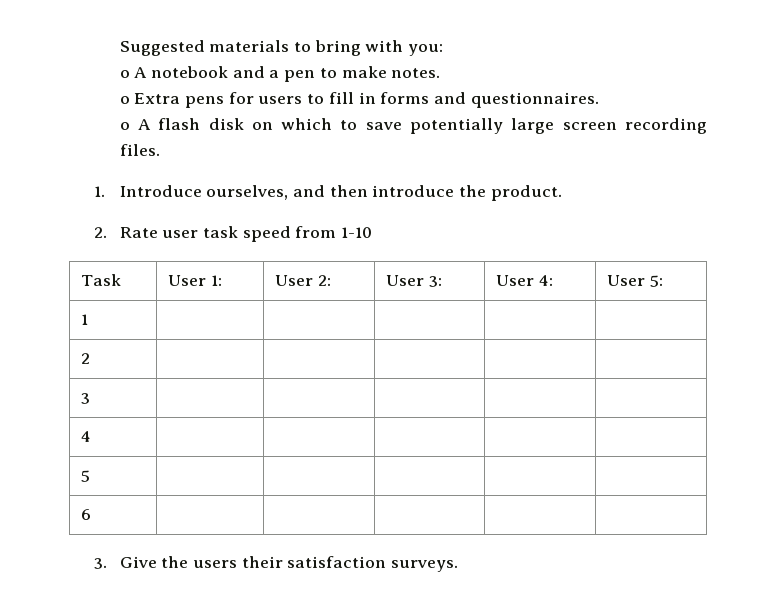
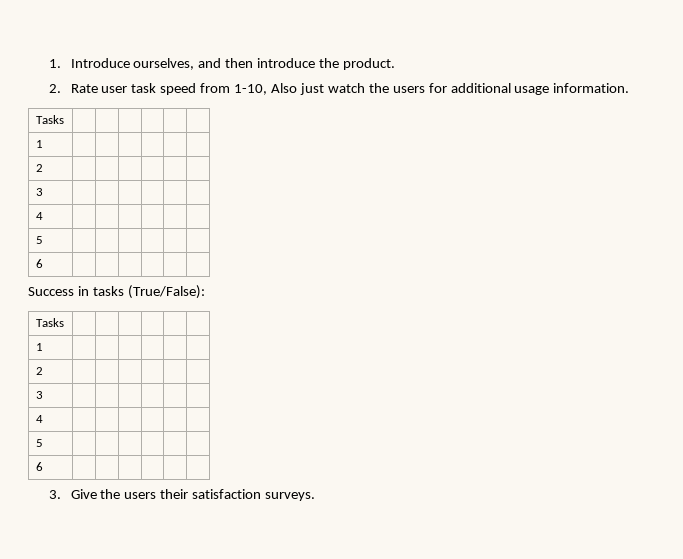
[119,40,444,56] [119,66,441,82] [119,92,599,108] [119,118,708,134] [119,144,160,156] Suggested materials to bring with you: // o A notebook and a pen to make notes. // o Extra pens for users to fill in forms and questionnaires. // o A flash disk on which to save potentially large screen recording files. // -> (49, 63) none
[341,227,373,238] [81,274,122,286] [168,275,222,286] [275,275,331,286] [386,275,442,287] [496,275,553,286] [607,275,663,287] [81,314,89,325] [81,353,91,364] [81,393,91,404] [81,431,92,442] [81,470,91,482] [81,509,92,520] 1-10 // Task | User 1: | User 2: | User 3: | User 4: | User 5: // 1 | | | | | // 2 | | | | | // 3 | | | | | // 4 | | | | | // 5 | | | | | // 6 | | | | | -> [234,83,630,95] [35,115,64,124] [35,140,43,148] [35,164,43,172] [35,188,43,196] [35,212,43,220] [35,236,43,244] [35,259,43,268] [28,285,205,299] [35,318,64,327] [35,343,43,351] [35,367,43,375] [35,391,43,399] [35,415,43,423] [35,439,43,447] [35,462,43,471] 1-10, Also just watch the users for additional usage information. // Tasks | | | | | | // 1 | | | | | | // 2 | | | | | | // 3 | | | | | | // 4 | | | | | | // 5 | | | | | | // 6 | | | | | | // Success in tasks (True/False): // Tasks | | | | | | // 1 | | | | | | // 2 | | | | | | // 3 | | | | | | // 4 | | | | | | // 5 | | | | | | // 6 | | | | | |

